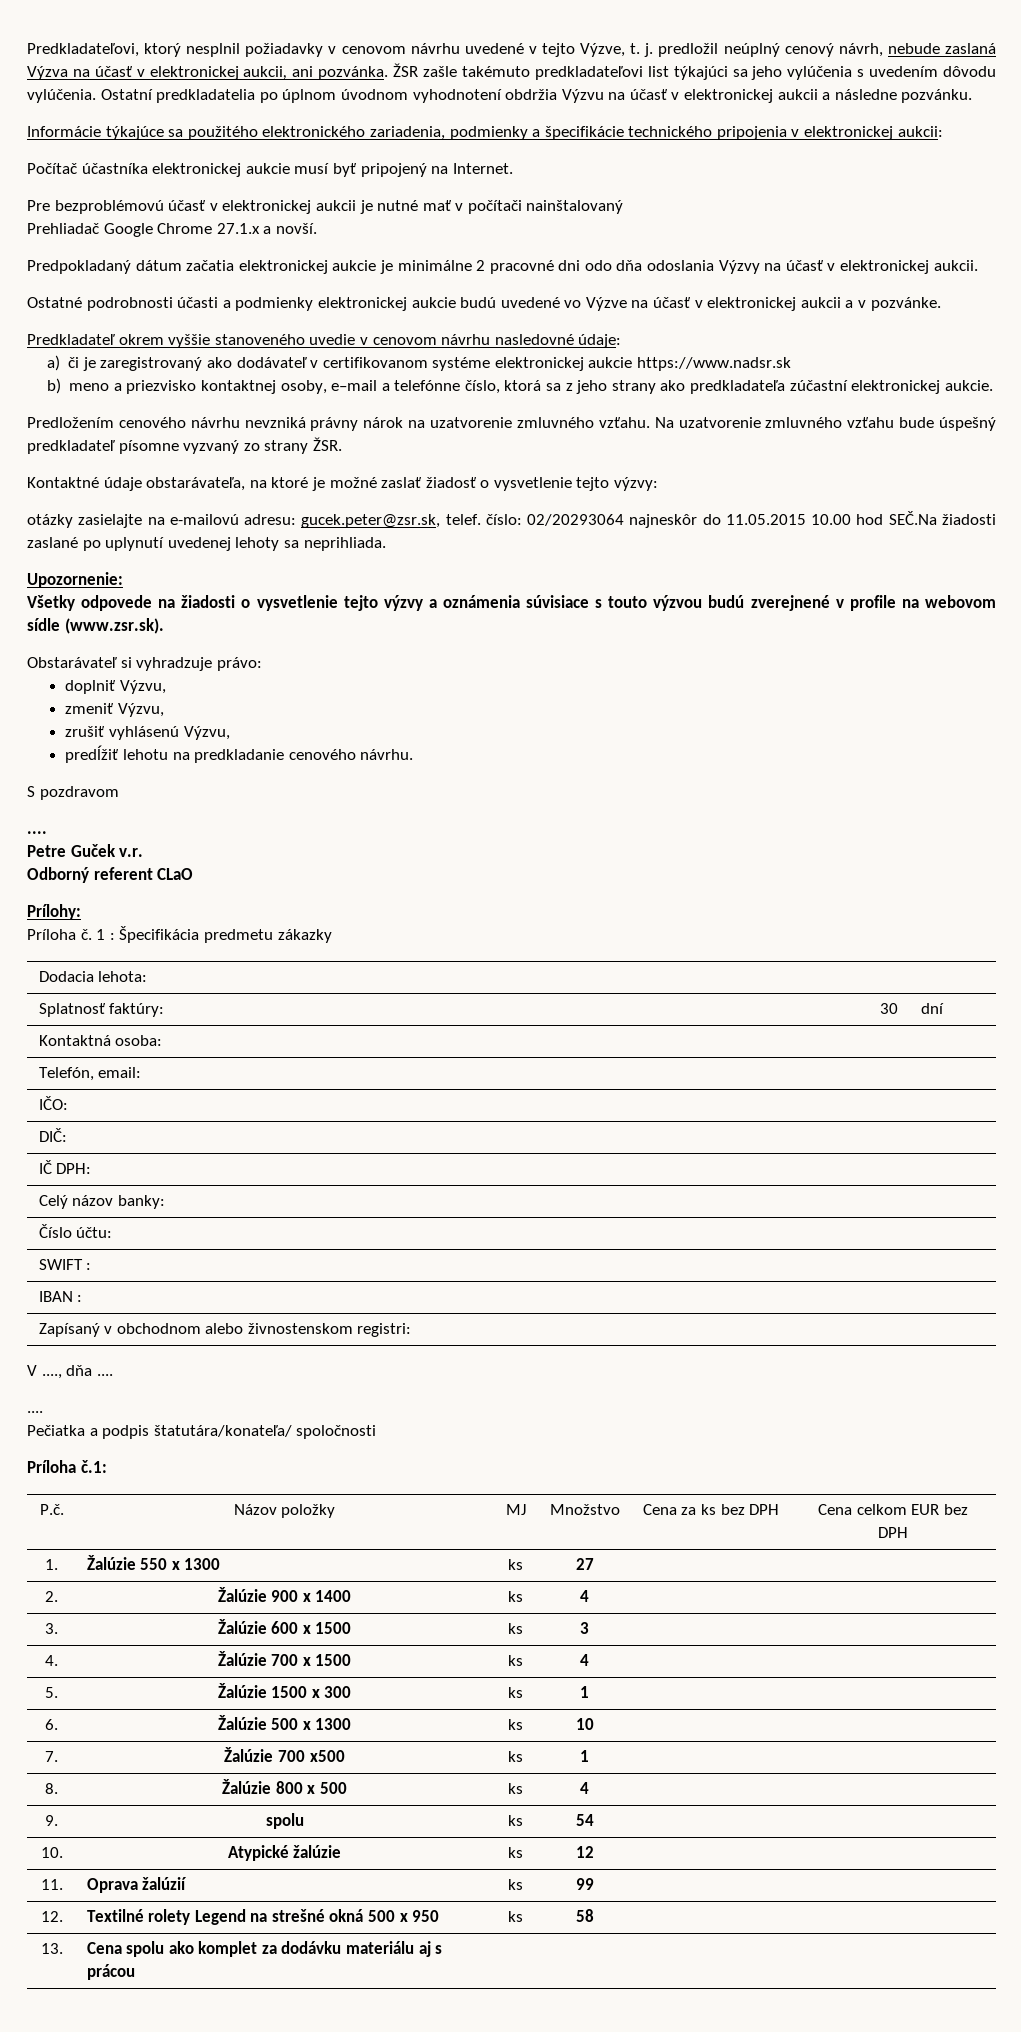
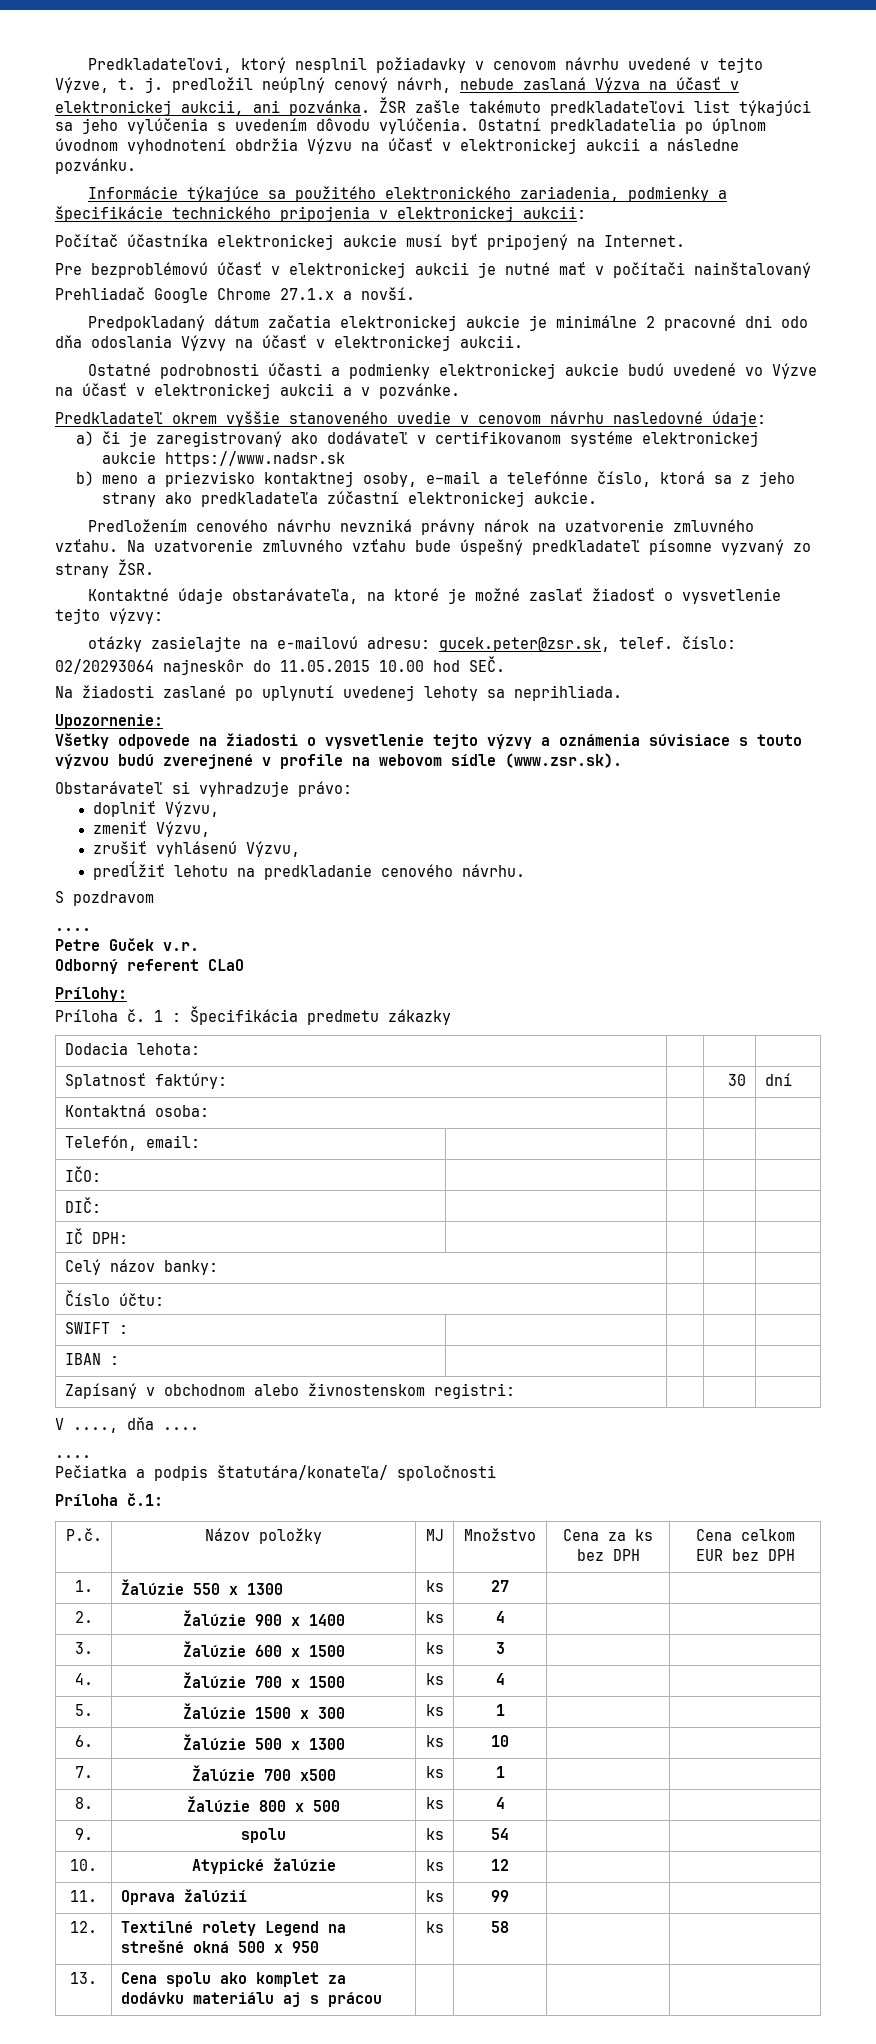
[888,511,937,525] SEČ.Na -> [469,656,505,672] [55,686,73,698] SEČ. // Na

